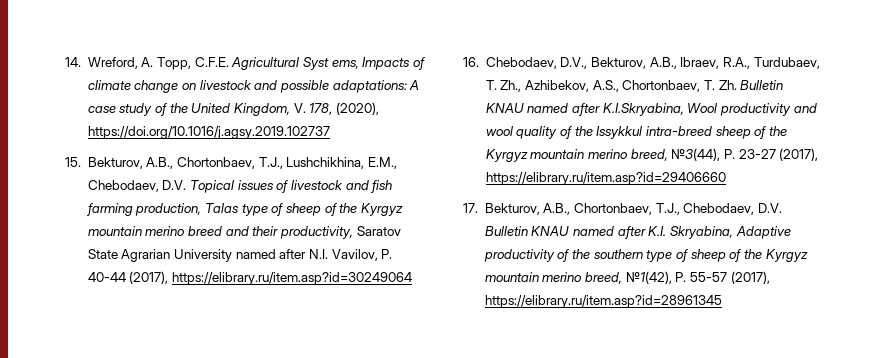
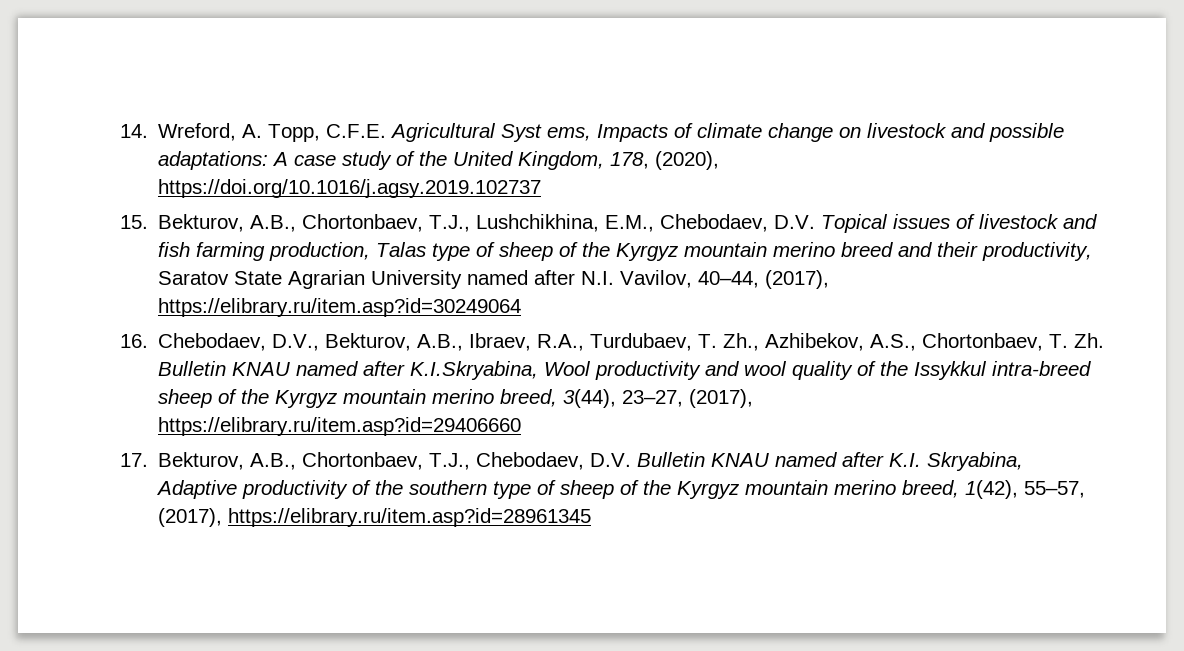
[293,103,306,113] V. -> (605, 160) none
[381,249,393,259] [87,272,126,282] P. 40-44 -> [698,271,760,288] 40–44,
[671,148,776,161] №3(44), P. 23-27 -> [563,389,684,408] 3(44), 23–27,
[625,271,727,284] №1(42), P. 55-57 -> [965,480,1086,499] 1(42), 55–57,

